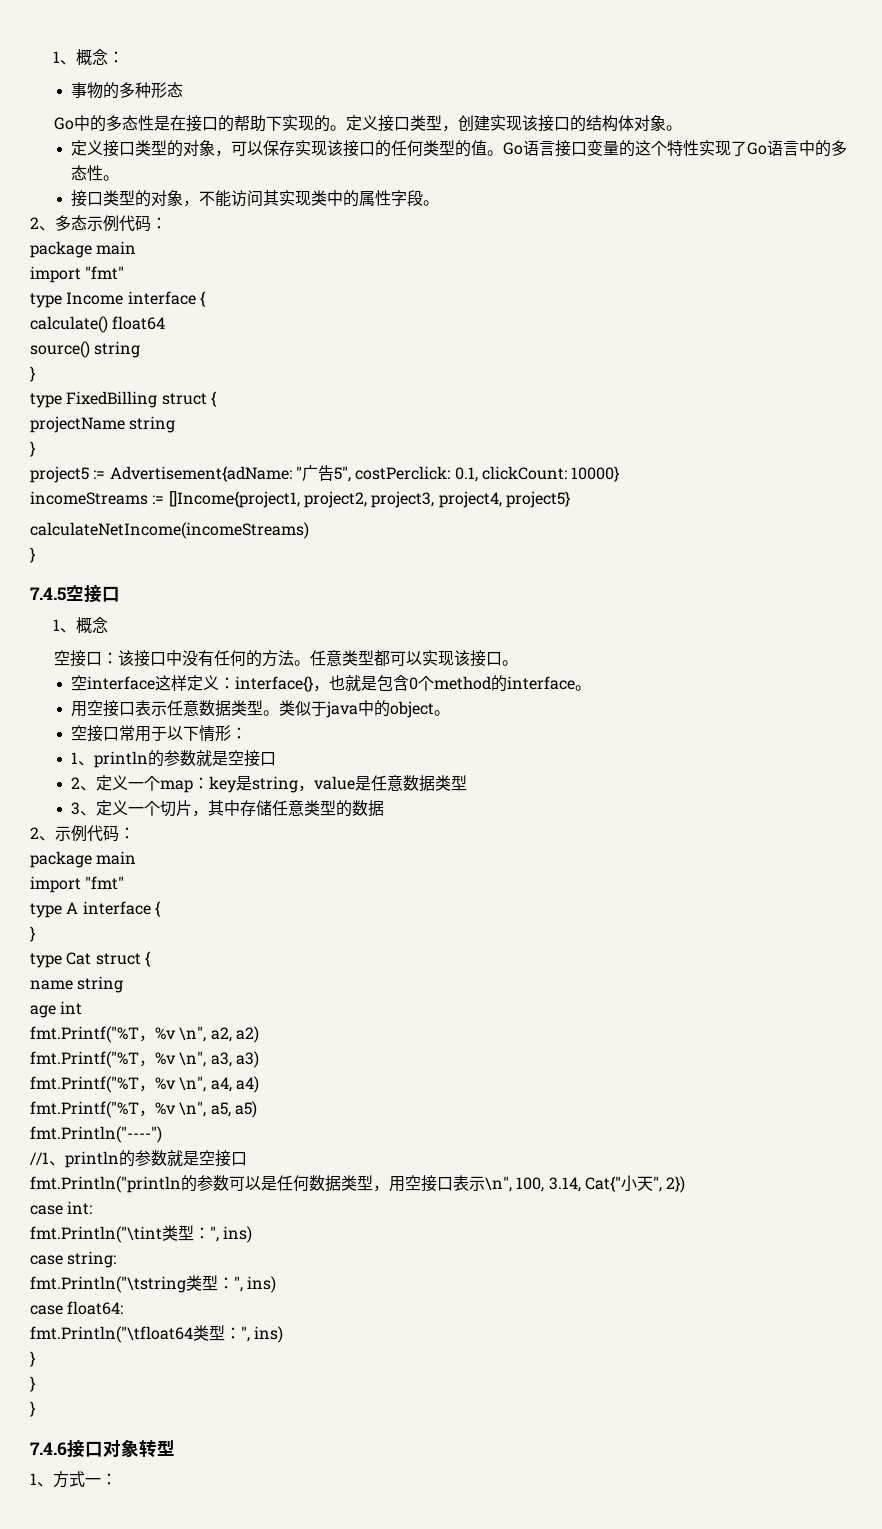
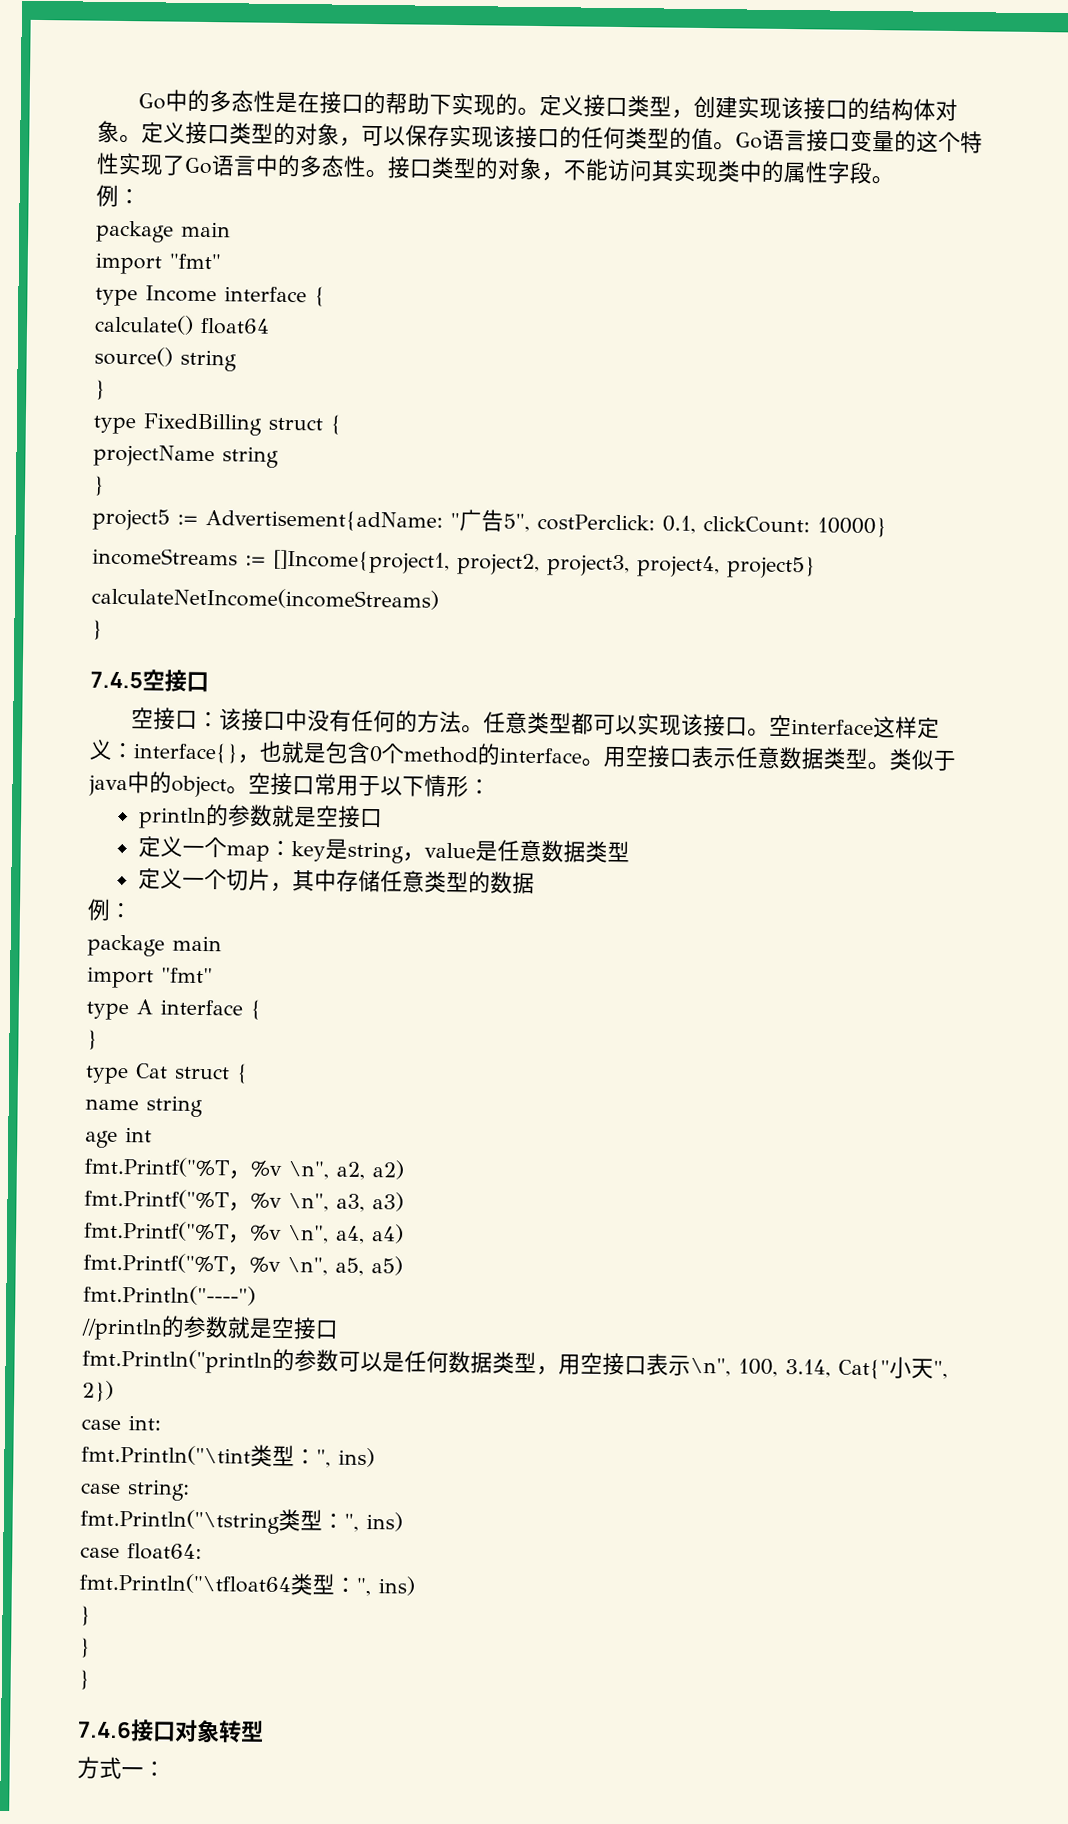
[53,49,125,66] [71,82,184,99] 1、概念： // 事物的多种形态 // -> (137, 101) none
(682, 128) // -> (142, 139) none
(120, 178) // -> (388, 174) none
[30,215,151,232] 2、多态示例代码 -> [96,184,119,207] 例
[53,617,109,634] // 1、概念 -> (209, 682) none
(518, 663) // -> (770, 732) none
(592, 688) // -> (604, 762) none
(451, 713) // -> (249, 790) none
[71,750,277,768] [71,777,97,791] 1、println的参数就是空接口 // 2、 -> [137,804,383,830] println的参数就是空接口 //
[71,802,97,816] 3、 -> (630, 851) none
[30,825,119,842] 2、示例代码 -> [87,898,111,921] 例
[30,1151,119,1168] //1、println -> [81,1318,163,1341] //println
[30,1473,53,1487] 1、 -> (264, 1731) none

